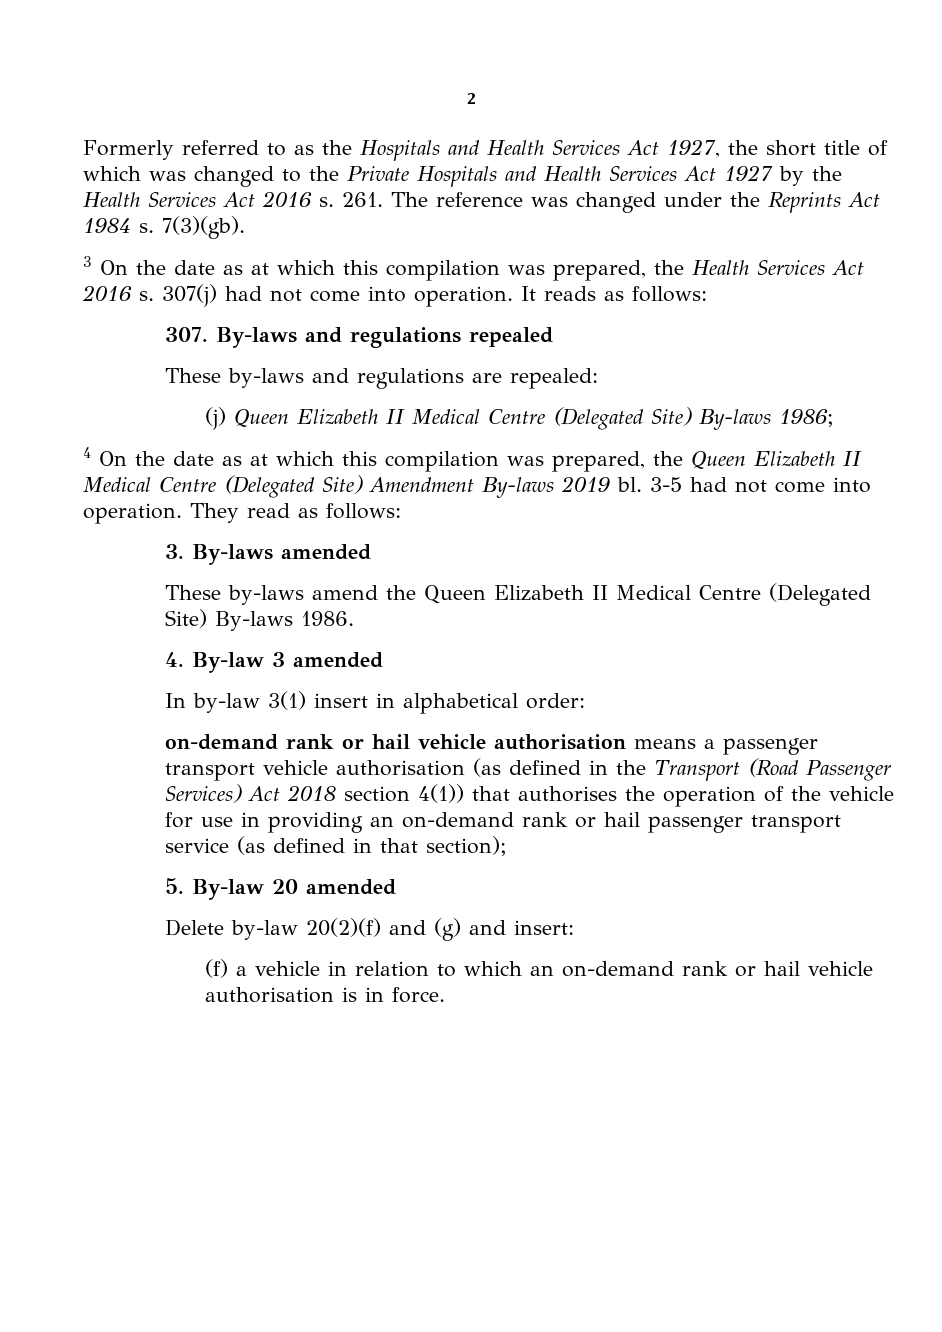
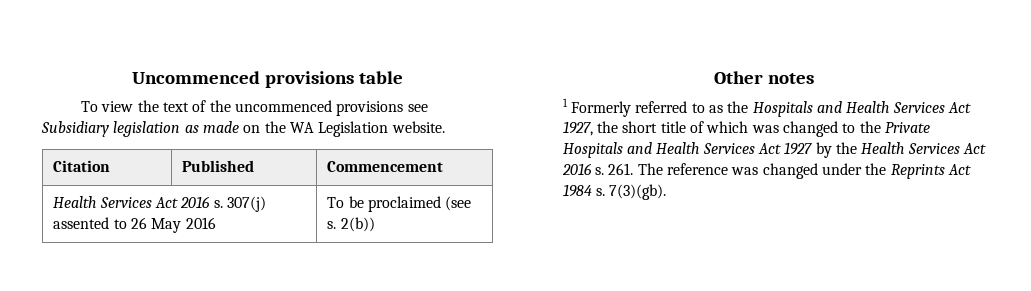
[466,93,476,105] 2 // -> [132,71,403,88] [81,100,428,116] [41,121,445,137] [53,160,111,172] [182,160,255,172] [327,161,444,172] [53,196,266,212] [53,217,216,233] [327,196,472,212] [327,217,375,232] [713,71,814,84] [562,98,568,107] Uncommenced provisions table // To view the text of the uncommenced provisions see Subsidiary legislation as made on the WA Legislation website. // Citation | Published | Commencement // Health Services Act 2016 s. 307(j) assented to 26 May 2016 | To be proclaimed (see s. 2(b)) // Other notes // 1
[82,256,864,281] [81,284,707,307] [164,327,553,348] [164,368,598,389] [205,407,835,430] [82,447,862,472] [82,475,871,498] [82,503,401,524] [164,544,371,565] [164,583,871,606] [164,609,354,631] [164,652,383,673] [164,691,585,714] [164,734,818,755] [164,758,891,781] [164,784,894,807] [164,812,841,833] [164,836,507,856] [164,878,396,900] [164,918,574,941] [205,959,874,978] [205,987,446,1003] // 3 On the date as at which this compilation was prepared, the Health Services Act 2016 s. 307(j) had not come into operation. It reads as follows: // 307. By-laws and regulations repealed // These by-laws and regulations are repealed: // (j) Queen Elizabeth II Medical Centre (Delegated Site) By-laws 1986; // 4 On the date as at which this compilation was prepared, the Queen Elizabeth II Medical Centre (Delegated Site) Amendment By-laws 2019 bl. 3-5 had not come into operation. They read as follows: // 3. By-laws amended // These by-laws amend the Queen Elizabeth II Medical Centre (Delegated Site) By-laws 1986. // 4. By-law 3 amended // In by-law 3(1) insert in alphabetical order: // on-demand rank or hail vehicle authorisation means a passenger transport vehicle authorisation (as defined in the Transport (Road Passenger Services) Act 2018 section 4(1)) that authorises the operation of the vehicle for use in providing an on-demand rank or hail passenger transport service (as defined in that section); // 5. By-law 20 amended // Delete by-law 20(2)(f) and (g) and insert: // (f) a vehicle in relation to which an on-demand rank or hail vehicle authorisation is in force. -> (667, 192) none

